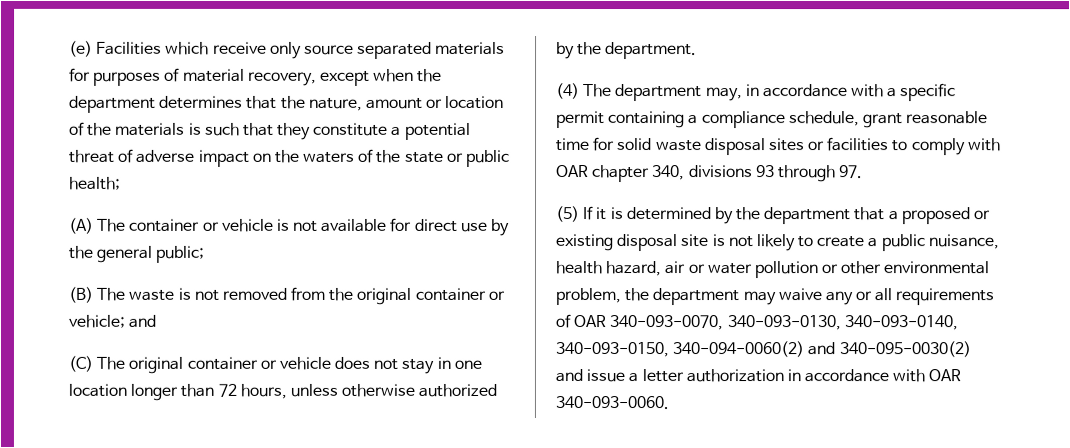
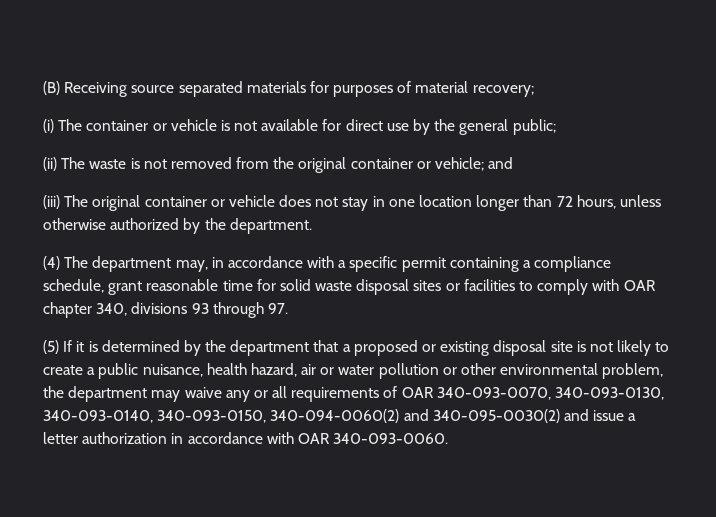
[69,40,302,59] (e) Facilities which receive only -> [43,81,128,97] (B) Receiving
[247,68,443,86] [69,95,505,113] [69,121,471,140] [69,148,511,167] [69,176,121,190] [68,217,94,234] recovery, except when the department determines that the nature, amount or location of the materials is such that they constitute a potential threat of adverse impact on the waters of the state or public health; // (A) -> [472,85,534,97] [43,119,54,133] recovery; // (i)
[68,286,93,303] (B) -> [43,157,57,171] (ii)
[68,355,93,372] (C) -> [43,195,60,209] (iii)

